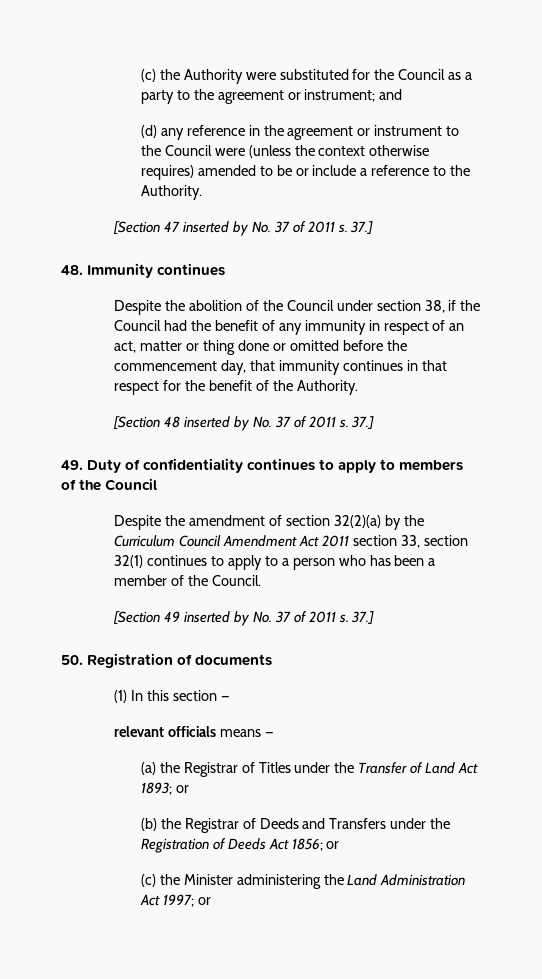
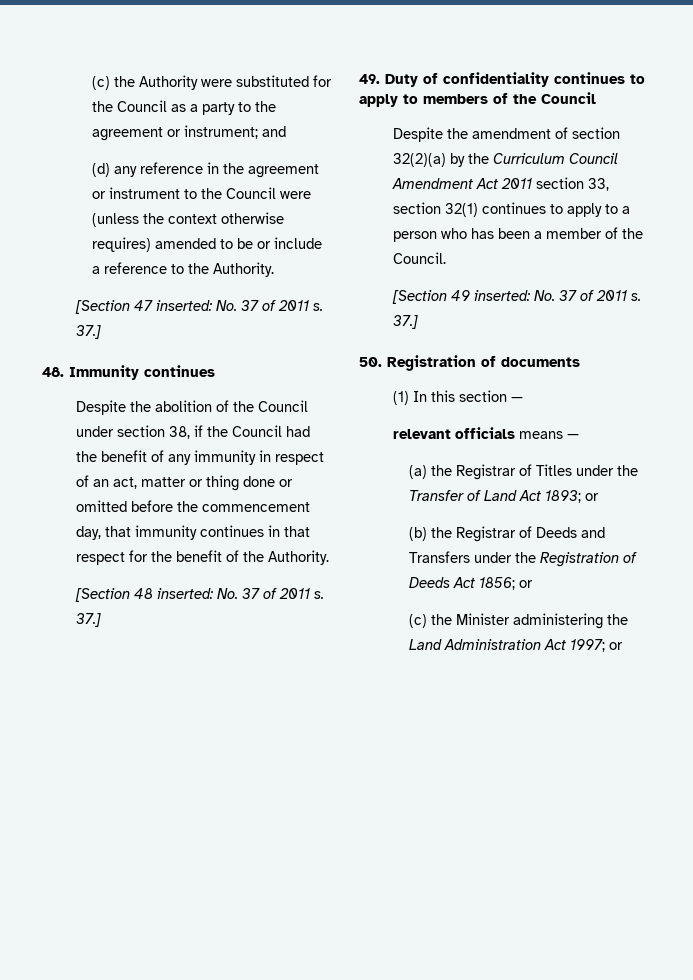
[183,221,249,236] inserted by -> [155,300,212,311] inserted:
[184,416,250,431] inserted by -> [156,588,213,599] inserted:
[184,611,250,626] inserted by -> [473,290,530,301] inserted:

